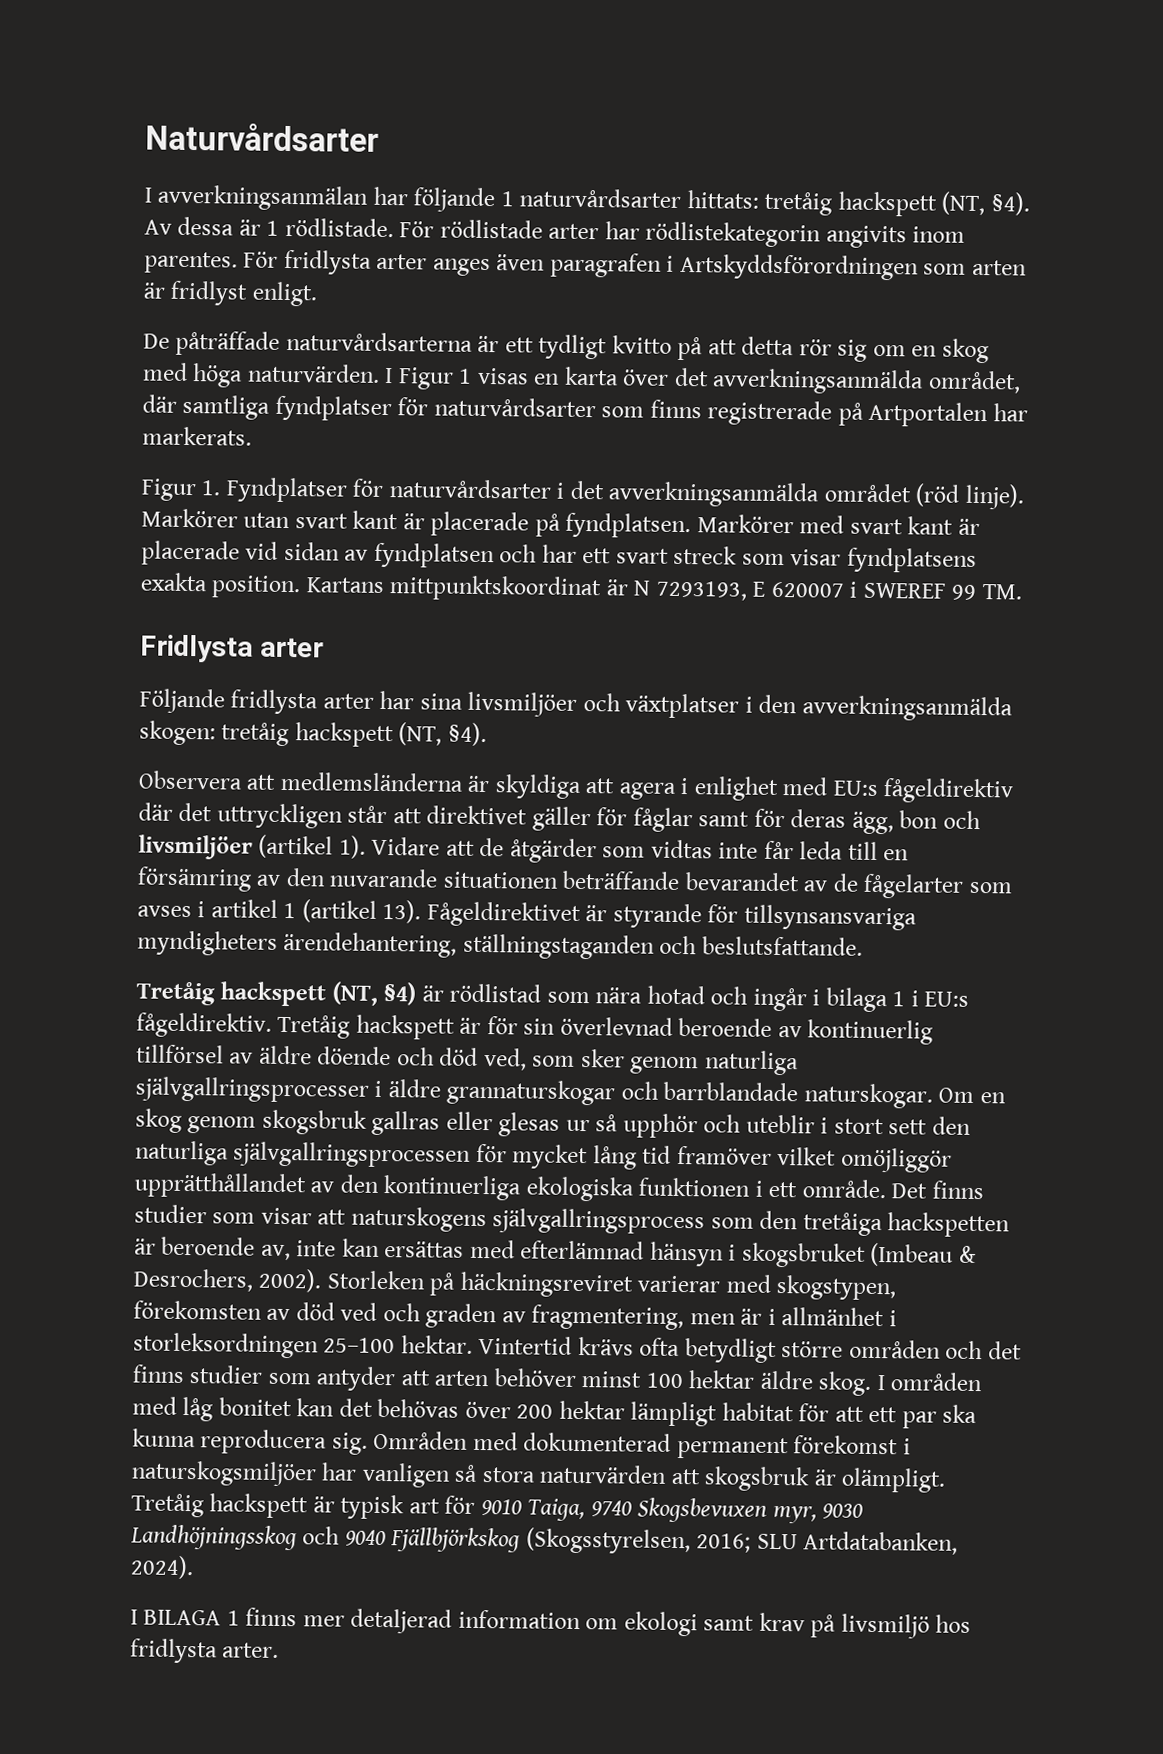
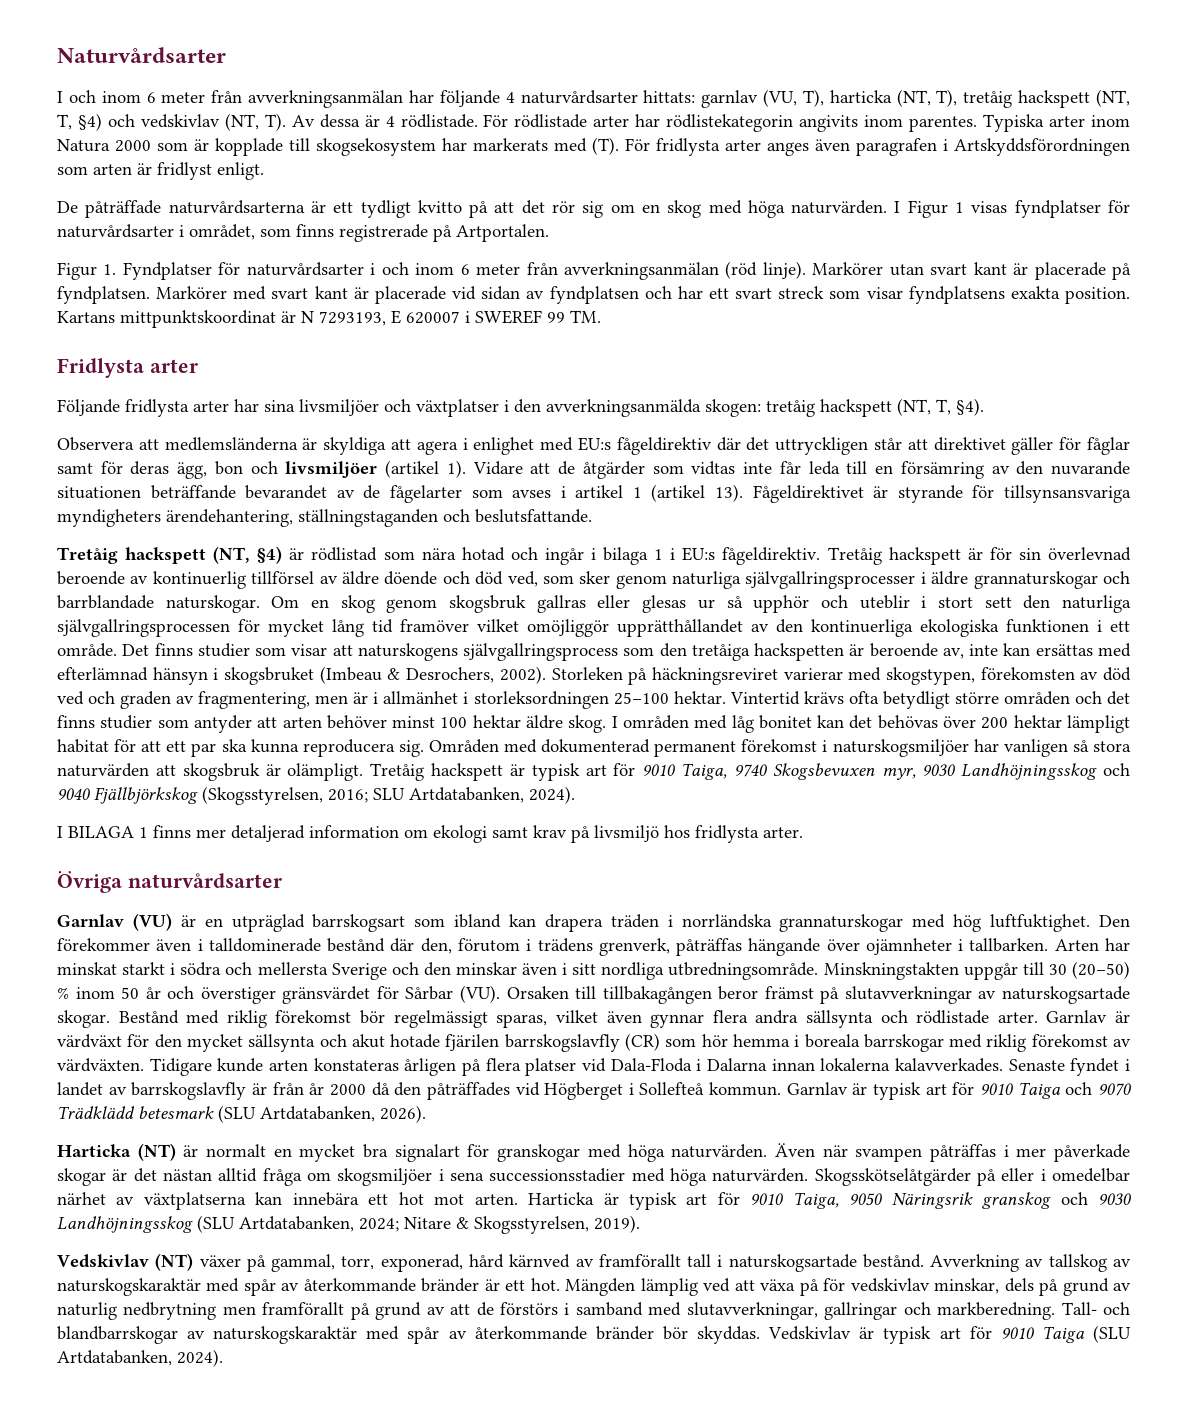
(152, 195) none -> [68,90,243,103] och inom 6 meter från
[500,191,514,207] 1 -> [505,92,515,103] 4
[764,191,1030,217] tretåig hackspett (NT, §4). -> [701,89,1130,108] [57,113,286,131] garnlav (VU, T), harticka (NT, T), tretåig hackspett (NT, T, §4) och vedskivlav (NT, T).
[266,220,280,236] 1 -> [385,116,395,127] 4
(238, 262) none -> [983,114,1131,132] [57,137,619,156] Typiska arter inom Natura 2000 som är kopplade till skogsekosystem har markerats med (T).
[741,336,795,356] detta -> [521,200,545,214] det
[533,366,1021,395] [142,394,271,420] en karta över det avverkningsanmälda området, där samtliga -> (1008, 207) none
(596, 407) none -> [179,224,255,240] i området,
[868,401,1028,428] [142,426,252,446] Artportalen har markerats. -> [456,224,549,242] Artportalen.
[569,480,911,508] det avverkningsanmälda området -> [381,262,719,280] och inom 6 meter från avverkningsanmälan
(443, 734) none -> [936,399,951,415] T,
(280, 1650) none -> [57,871,282,893] [57,913,1130,932] [57,938,1131,956] [57,961,1130,980] [57,985,1130,1004] [57,1010,1130,1028] [57,1033,1131,1052] [57,1058,1130,1076] [57,1082,1133,1100] [57,1105,426,1123] [57,1143,1131,1162] [57,1168,1131,1186] [57,1192,1133,1210] [57,1215,640,1234] [57,1253,1132,1272] [57,1278,1131,1296] [57,1302,1130,1320] [57,1325,1131,1344] [57,1349,223,1367] // Övriga naturvårdsarter // Garnlav (VU) är en utpräglad barrskogsart som ibland kan drapera träden i norrländska grannaturskogar med hög luftfuktighet. Den förekommer även i talldominerade bestånd där den, förutom i trädens grenverk, påträffas hängande över ojämnheter i tallbarken. Arten har minskat starkt i södra och mellersta Sverige och den minskar även i sitt nordliga utbredningsområde. Minskningstakten uppgår till 30 (20–50) % inom 50 år och överstiger gränsvärdet för Sårbar (VU). Orsaken till tillbakagången beror främst på slutavverkningar av naturskogsartade skogar. Bestånd med riklig förekomst bör regelmässigt sparas, vilket även gynnar flera andra sällsynta och rödlistade arter. Garnlav är värdväxt för den mycket sällsynta och akut hotade fjärilen barrskogslavfly (CR) som hör hemma i boreala barrskogar med riklig förekomst av värdväxten. Tidigare kunde arten konstateras årligen på flera platser vid Dala-Floda i Dalarna innan lokalerna kalavverkades. Senaste fyndet i landet av barrskogslavfly är från år 2000 då den påträffades vid Högberget i Sollefteå kommun. Garnlav är typisk art för 9010 Taiga och 9070 Trädklädd betesmark (SLU Artdatabanken, 2026). // Harticka (NT) är normalt en mycket bra signalart för granskogar med höga naturvärden. Även när svampen påträffas i mer påverkade skogar är det nästan alltid fråga om skogsmiljöer i sena successionsstadier med höga naturvärden. Skogsskötselåtgärder på eller i omedelbar närhet av växtplatserna kan innebära ett hot mot arten. Harticka är typisk art för 9010 Taiga, 9050 Näringsrik granskog och 9030 Landhöjningsskog (SLU Artdatabanken, 2024; Nitare & Skogsstyrelsen, 2019). // Vedskivlav (NT) växer på gammal, torr, exponerad, hård kärnved av framförallt tall i naturskogsartade bestånd. Avverkning av tallskog av naturskogskaraktär med spår av återkommande bränder är ett hot. Mängden lämplig ved att växa på för vedskivlav minskar, dels på grund av naturlig nedbrytning men framförallt på grund av att de förstörs i samband med slutavverkningar, gallringar och markberedning. Tall- och blandbarrskogar av naturskogskaraktär med spår av återkommande bränder bör skyddas. Vedskivlav är typisk art för 9010 Taiga (SLU Artdatabanken, 2024).

